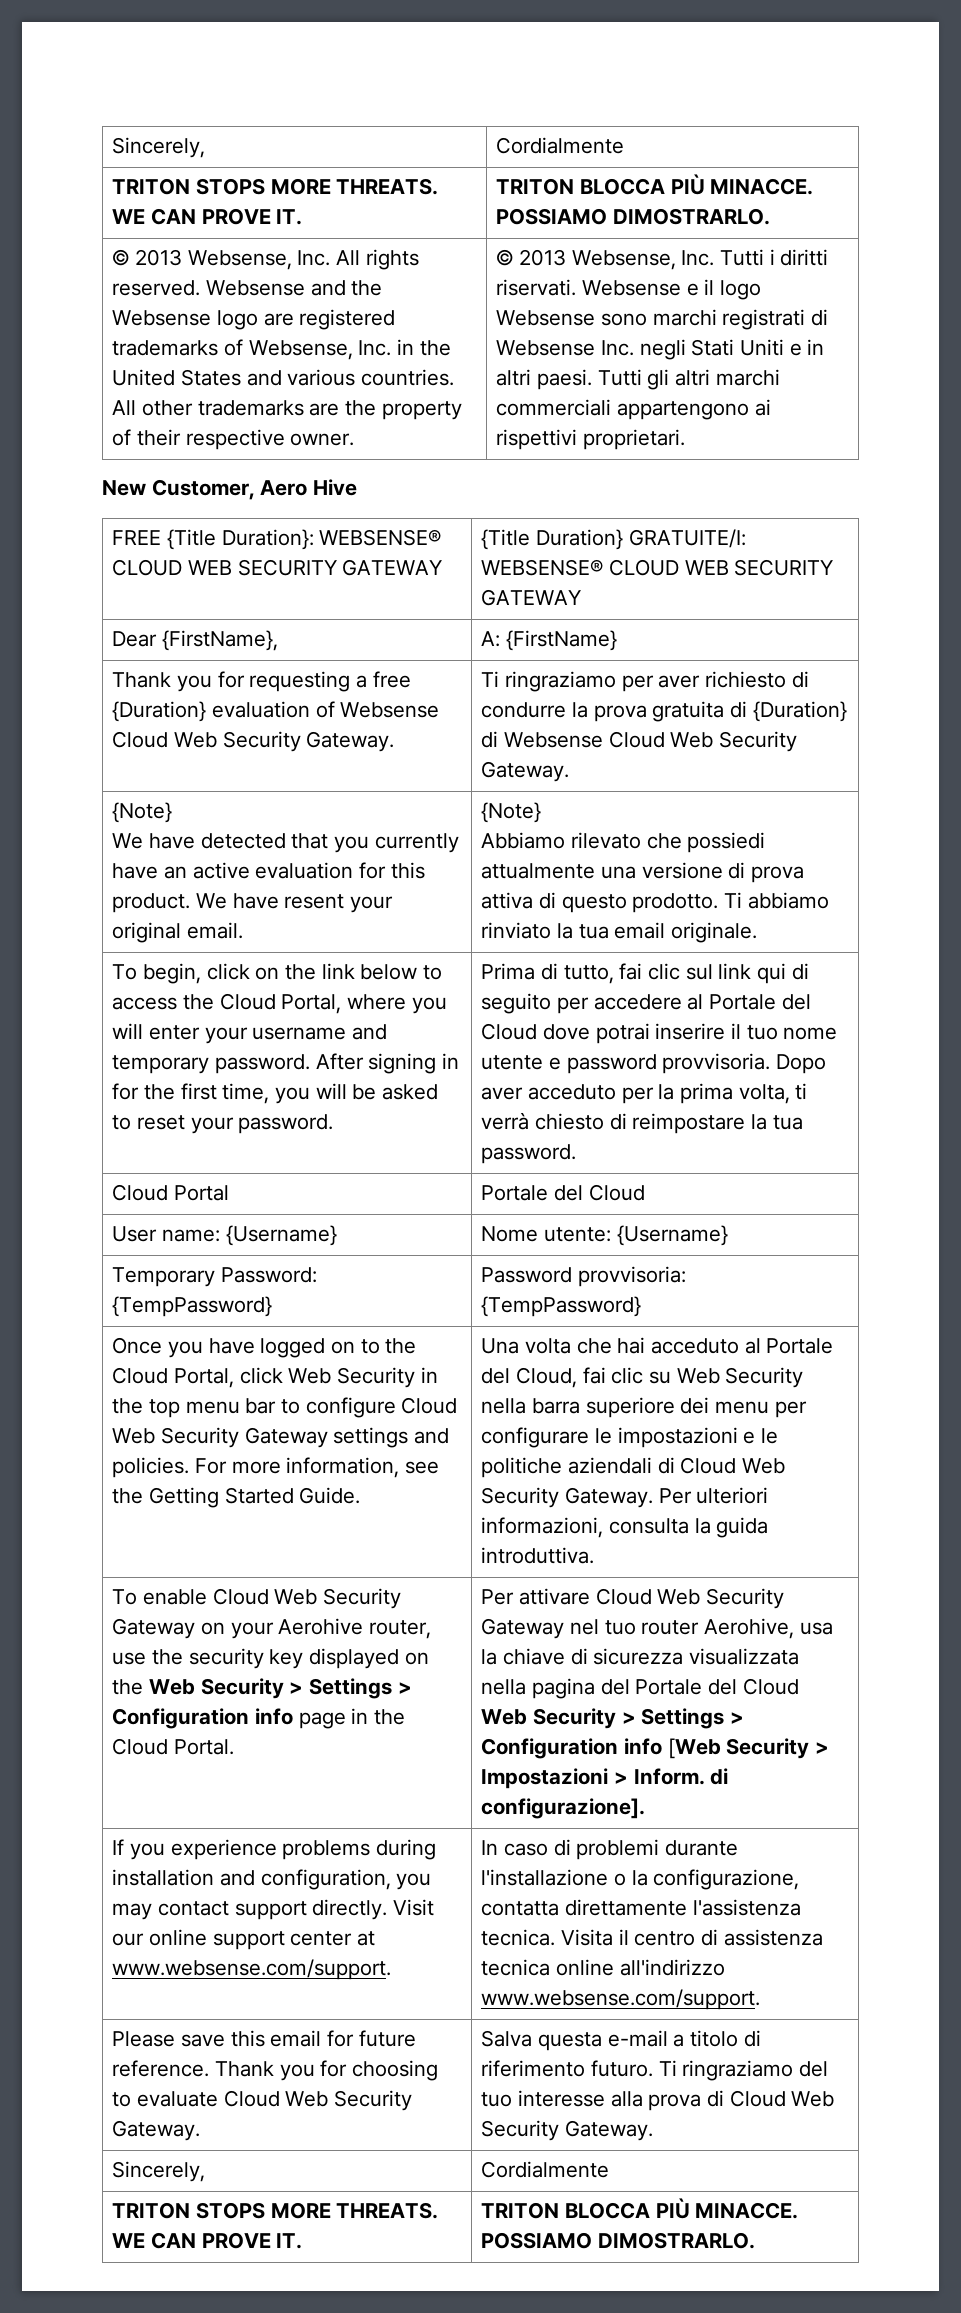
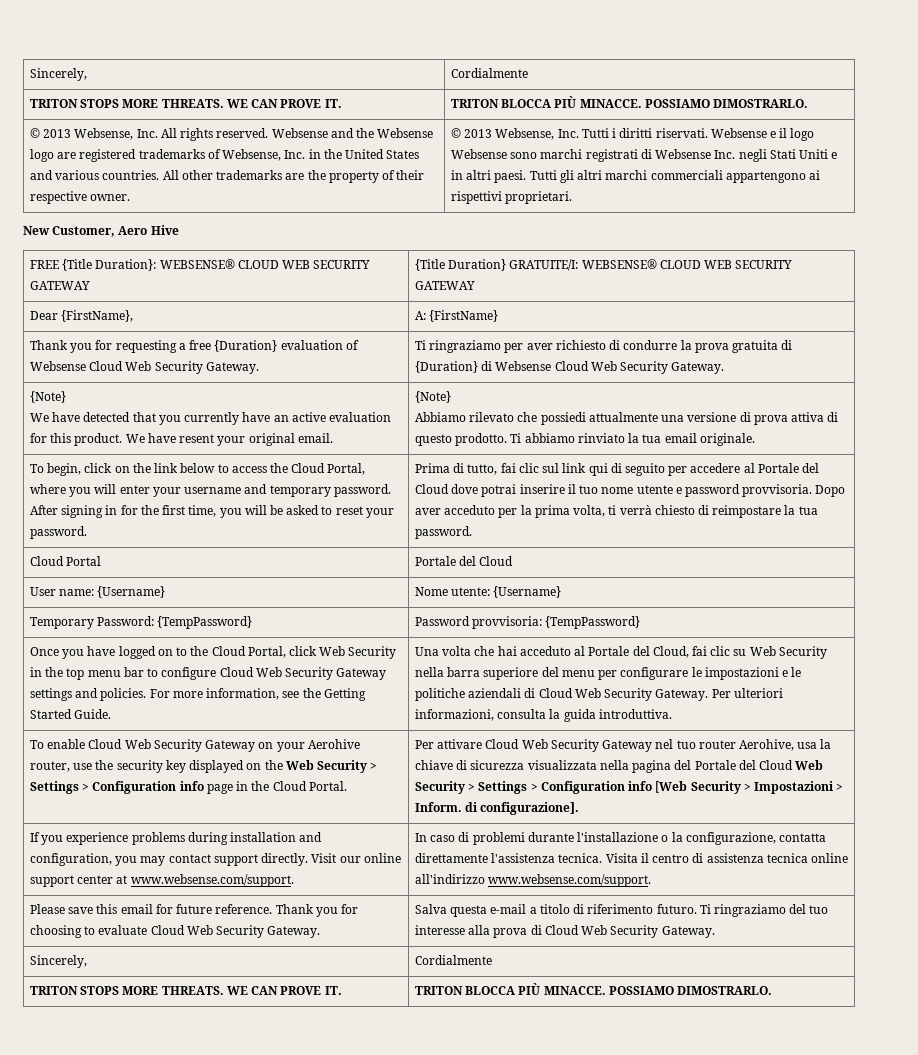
[680,1397,710,1414] dei -> [541,667,559,677] del

